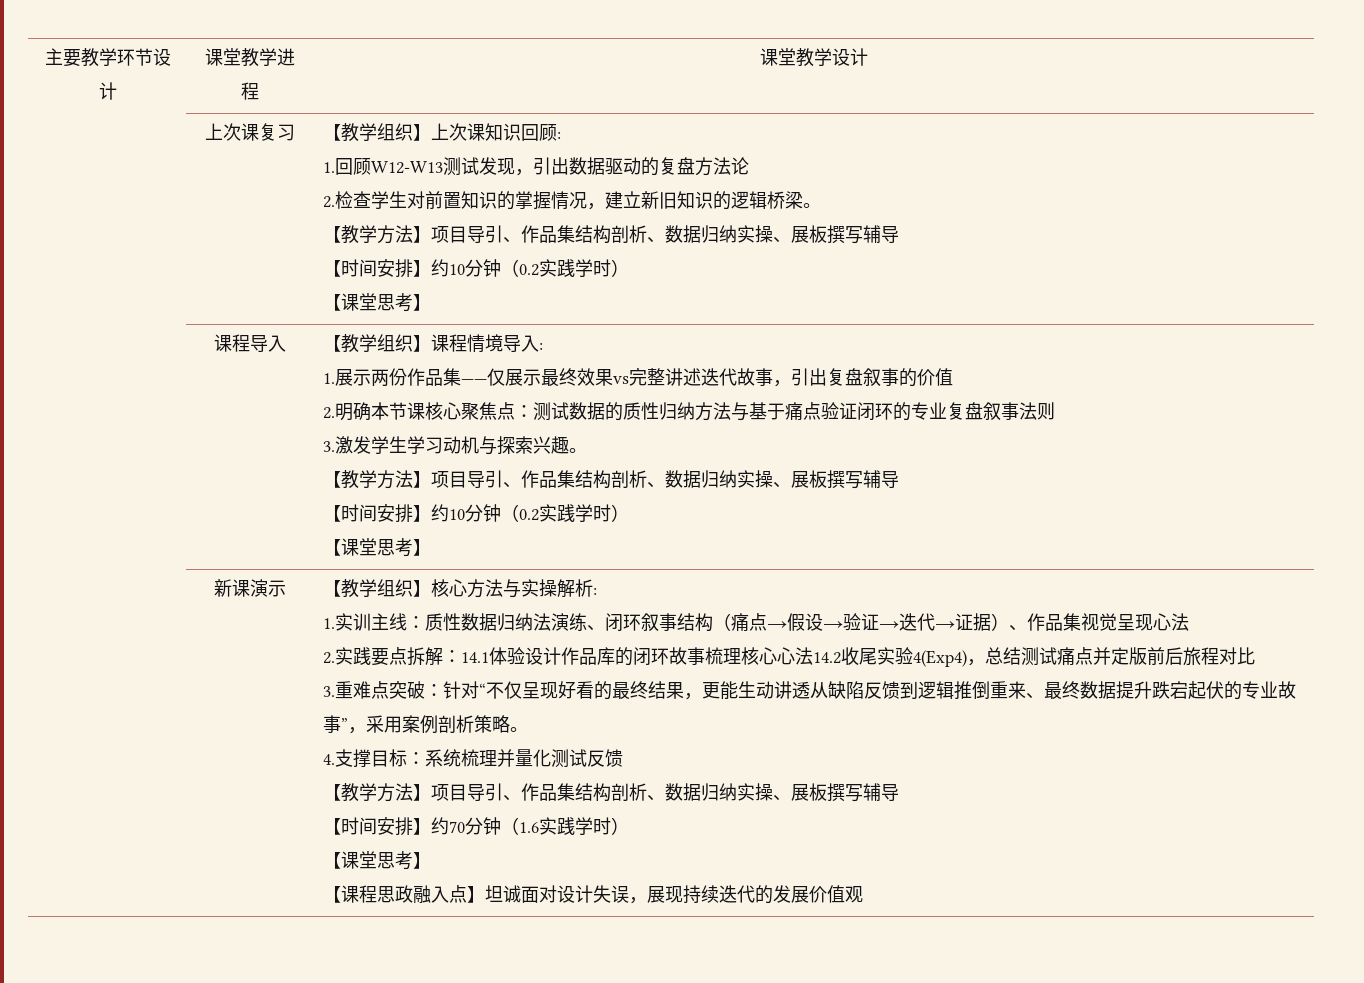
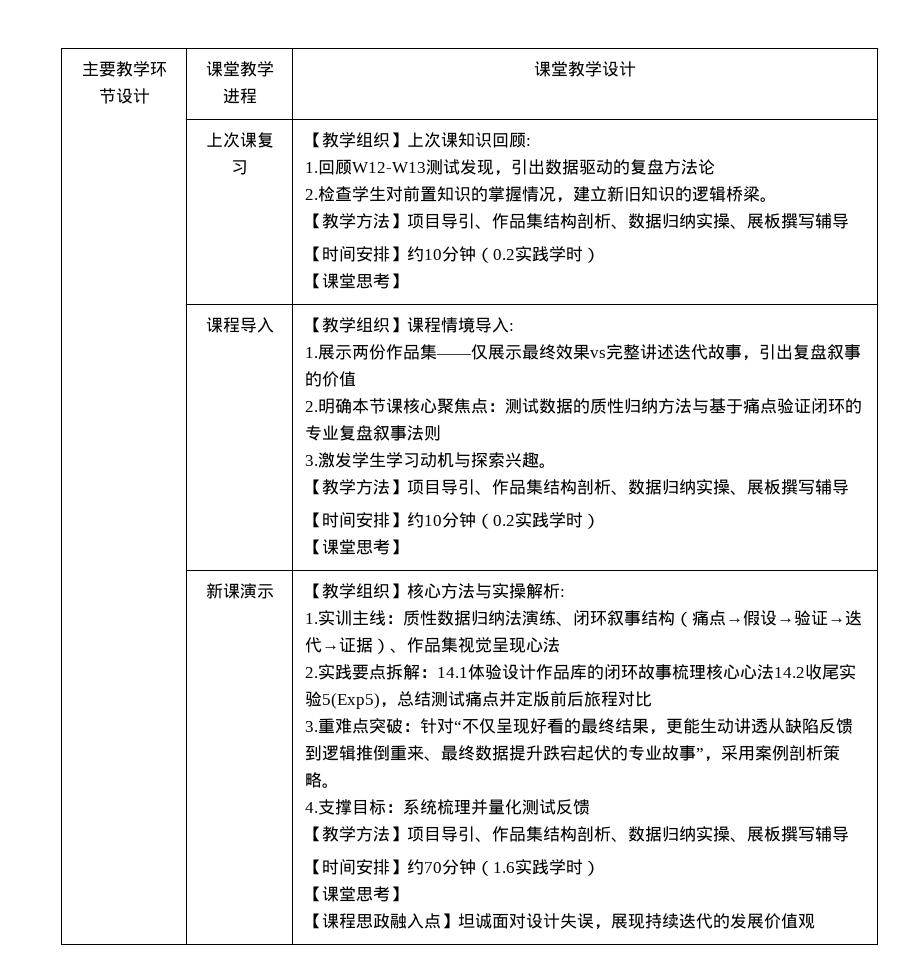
[913,650,968,667] 4(Exp4) -> [322,693,381,709] 5(Exp5)

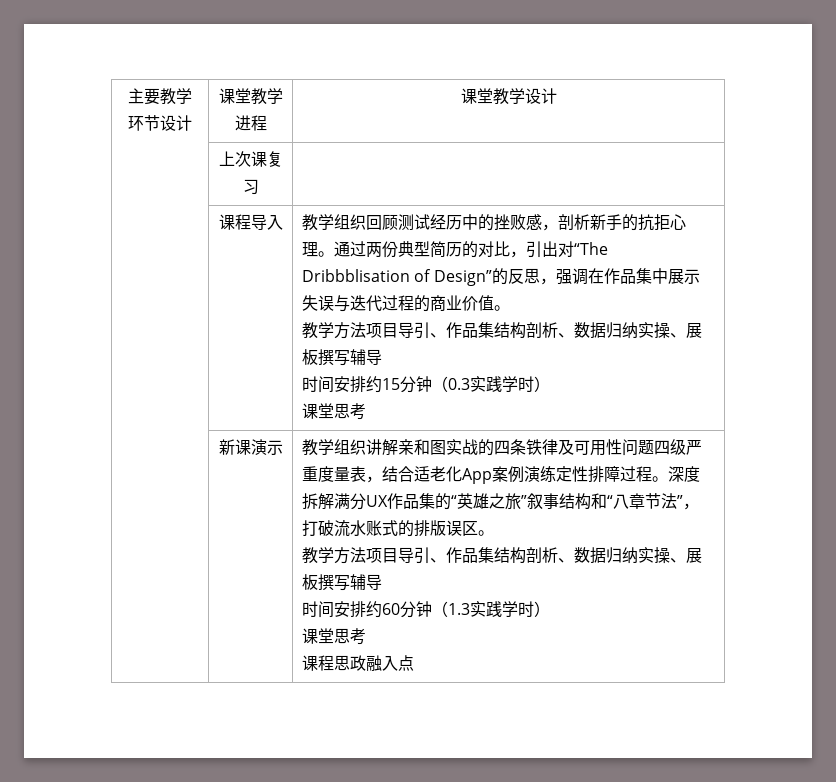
[305,132,532,148] [305,159,716,176] [305,186,778,203] [305,213,408,229] 【教学组织】上次课知识回顾: // 1.回顾W12-W13测试发现，引出数据驱动的复盘方法论 // 2.检查学生对前置知识的掌握情况，建立新旧知识的逻辑桥梁。 // 【教学方法】 -> [218,214,283,230] [302,214,687,231] [302,241,609,258] [302,268,700,286] [302,295,511,312] [302,322,367,339] // | 课程导入 | 教学组织回顾测试经历中的挫败感，剖析新手的抗拒心理。通过两份典型简历的对比，引出对“The Dribbblisation of Design”的反思，强调在作品集中展示失误与迭代过程的商业价值。 // 教学方法
[305,246,601,263] [305,273,408,289] [205,317,274,333] [305,317,515,333] [305,344,862,361] [305,371,357,387] [305,398,863,414] [305,425,442,441] [305,452,557,468] [305,479,408,495] 【时间安排】约10分钟（0.2实践学时） // 【课堂思考】 // | 课程导入 | 【教学组织】课程情境导入: // 1.展示两份作品集——仅展示最终效果vs完整讲述迭代故事，引出复盘叙事的价值 // 2.明确本节课核心聚焦点：测试数据的质性归纳方法与基于痛点验证闭环的专业复盘叙事法则 // 3.激发学生学习动机与探索兴趣。 // 【教学方法】 -> [302,376,551,393] [302,403,367,420] [218,439,283,455] [302,439,703,456] [302,466,701,484] [302,493,700,510] [302,520,495,537] [302,547,367,564] 时间安排约15分钟（0.3实践学时） // 课堂思考 // | 新课演示 | 教学组织讲解亲和图实战的四条铁律及可用性问题四级严重度量表，结合适老化App案例演练定性排障过程。深度拆解满分UX作品集的“英雄之旅”叙事结构和“八章节法”，打破流水账式的排版误区。 // 教学方法
[305,512,601,529] [305,539,408,555] [205,583,274,599] [305,583,566,599] [305,610,863,627] [305,637,561,654] [305,664,857,680] [305,691,653,709] [305,718,854,735] [305,745,841,762] [305,772,340,788] [305,799,591,815] [305,826,850,842] [305,859,601,876] [305,886,408,902] [305,913,816,930] 【时间安排】约10分钟（0.2实践学时） // 【课堂思考】 // | 新课演示 | 【教学组织】核心方法与实操解析: // 1.实训主线：质性数据归纳法演练、闭环叙事结构（痛点→假设→验证→迭代→证据）、作品集视觉呈现心法 // 2.实践要点拆解：14.1体验设计作品库的闭环故事梳理核心心法14.2收尾实验5(Exp5)，总结测试痛点并定版前后旅程对比 // 3.重难点突破：针对“不仅呈现好看的最终结果，更能生动讲透从缺陷反馈到逻辑推倒重来、最终数据提升跌宕起伏的专业故事”，采用案例剖析策略。 // 4.支撑目标：系统梳理并量化测试反馈 // 【教学方法】项目导引、作品集结构剖析、数据归纳实操、展板撰写辅导 // 【时间安排】约70分钟（1.6实践学时） // 【课堂思考】 // 【课程思政融入点】坦诚面对设计失误，展现持续迭代的发展价值观 -> [302,601,551,618] [302,628,367,645] [302,655,415,671] 时间安排约60分钟（1.3实践学时） // 课堂思考 // 课程思政融入点

